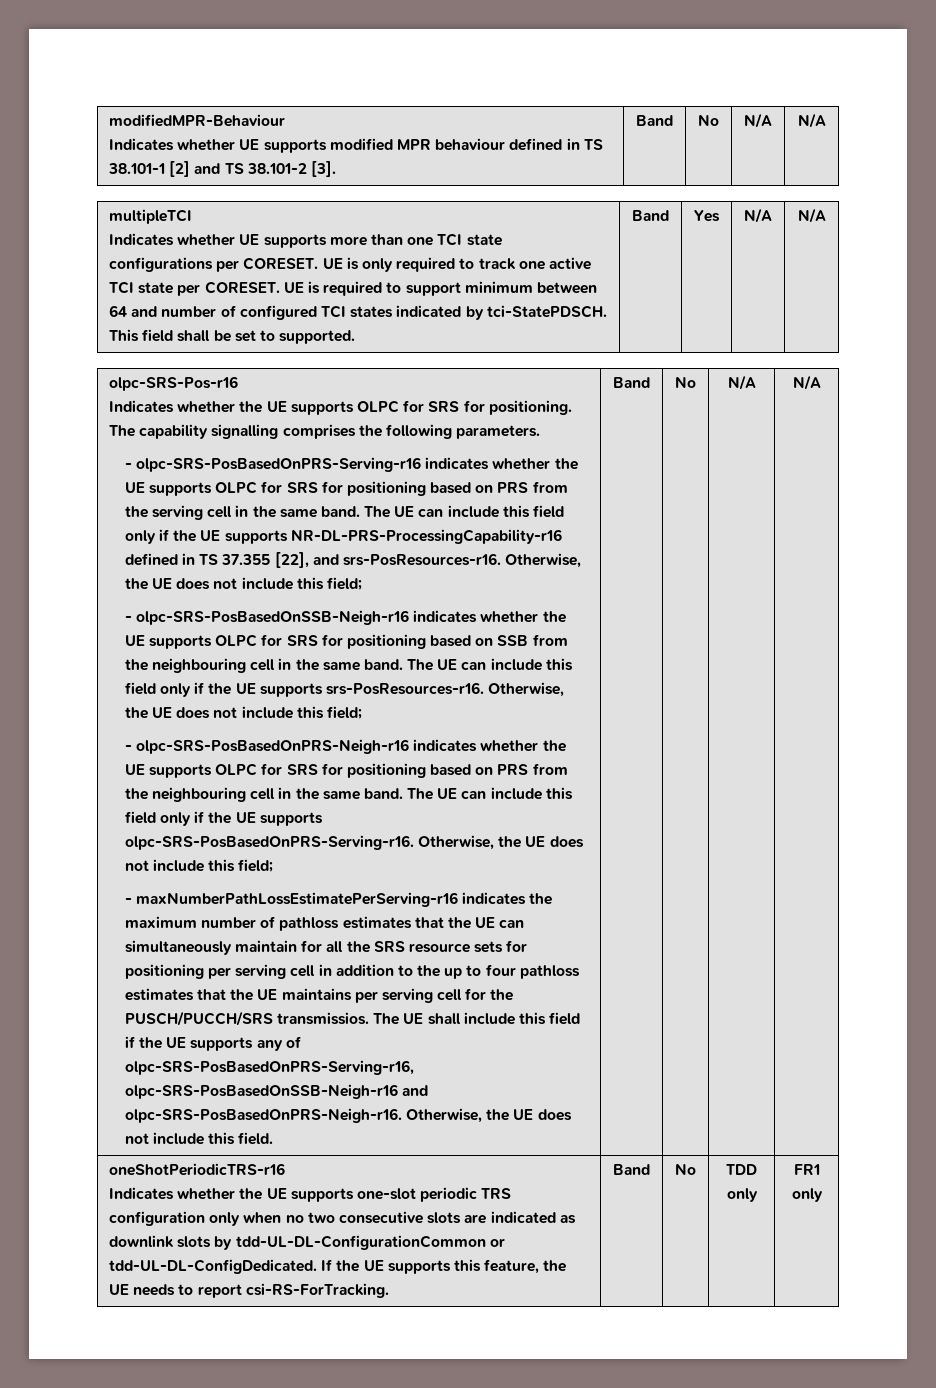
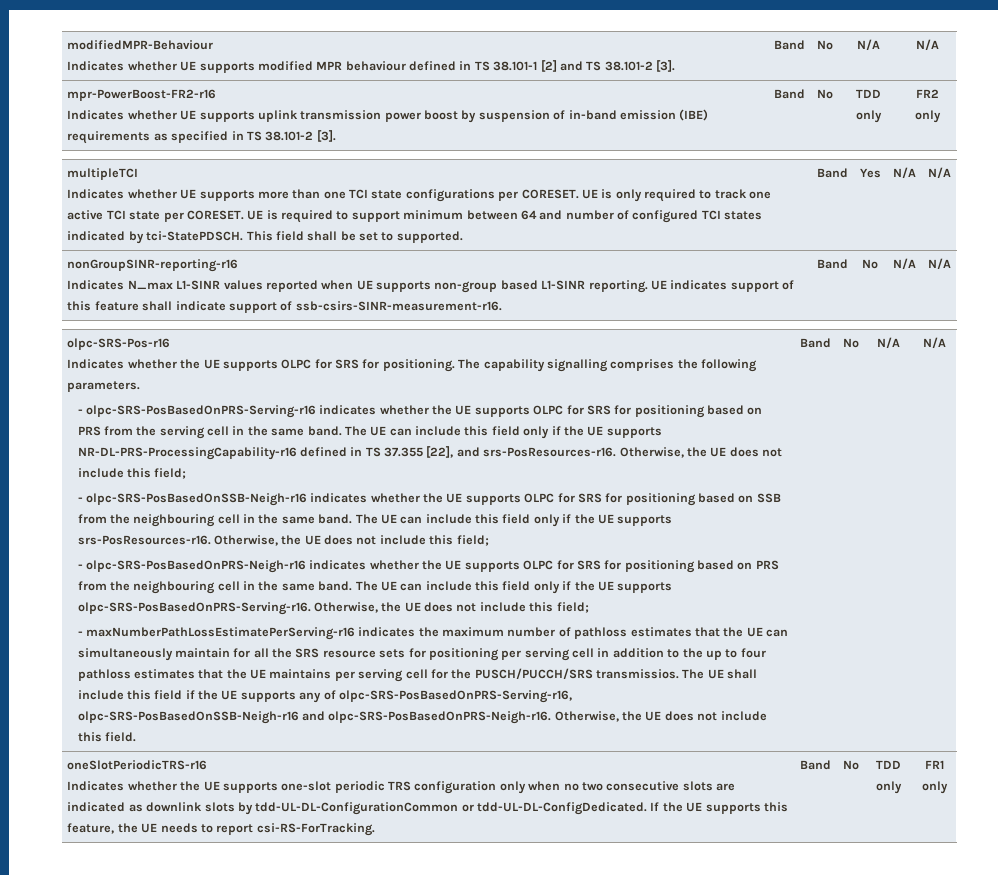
(826, 120) none -> [67,89,217,101] [67,109,709,123] [67,130,336,144] [774,89,805,99] [816,89,833,99] [856,89,881,98] [856,110,882,123] [916,89,939,98] [915,110,941,123] // mpr-PowerBoost-FR2-r16 // Indicates whether UE supports uplink transmission power boost by suspension of in-band emission (IBE) requirements as specified in TS 38.101-2 [3]. | Band | No | TDD only | FR2 only
(826, 215) none -> [67,259,239,272] [67,280,795,293] [67,301,502,313] [816,259,848,269] [862,259,878,269] [892,258,916,270] [927,258,951,270] // nonGroupSINR-reporting-r16 // Indicates N_max L1-SINR values reported when UE supports non-group based L1-SINR reporting. UE indicates support of this feature shall indicate support of ssb-csirs-SINR-measurement-r16. | Band | No | N/A | N/A
[109,1163,286,1176] oneShotPeriodicTRS-r16 -> [67,760,208,770] oneSlotPeriodicTRS-r16

